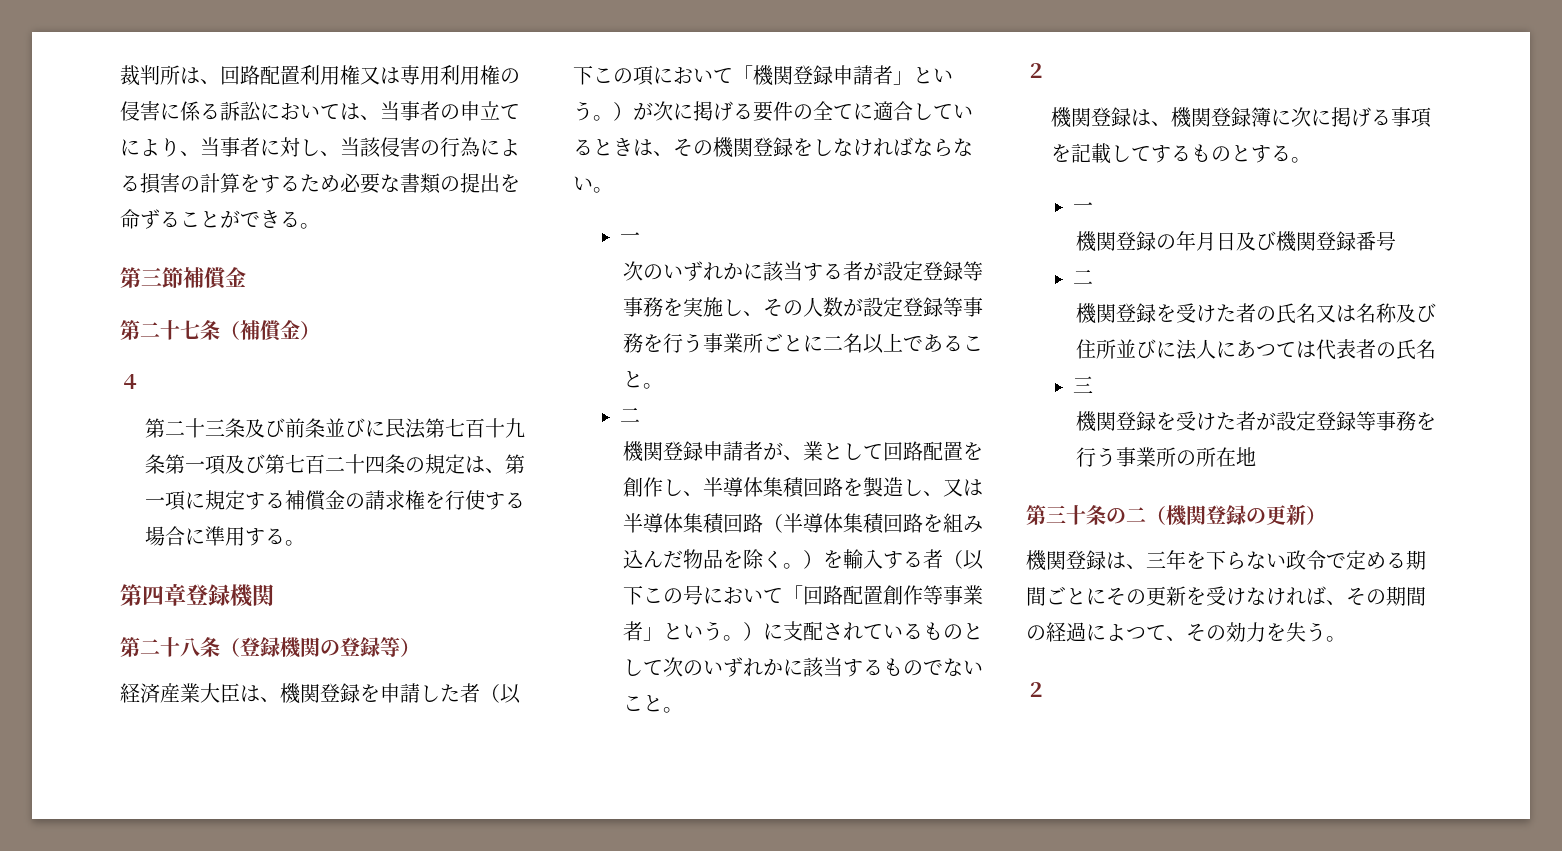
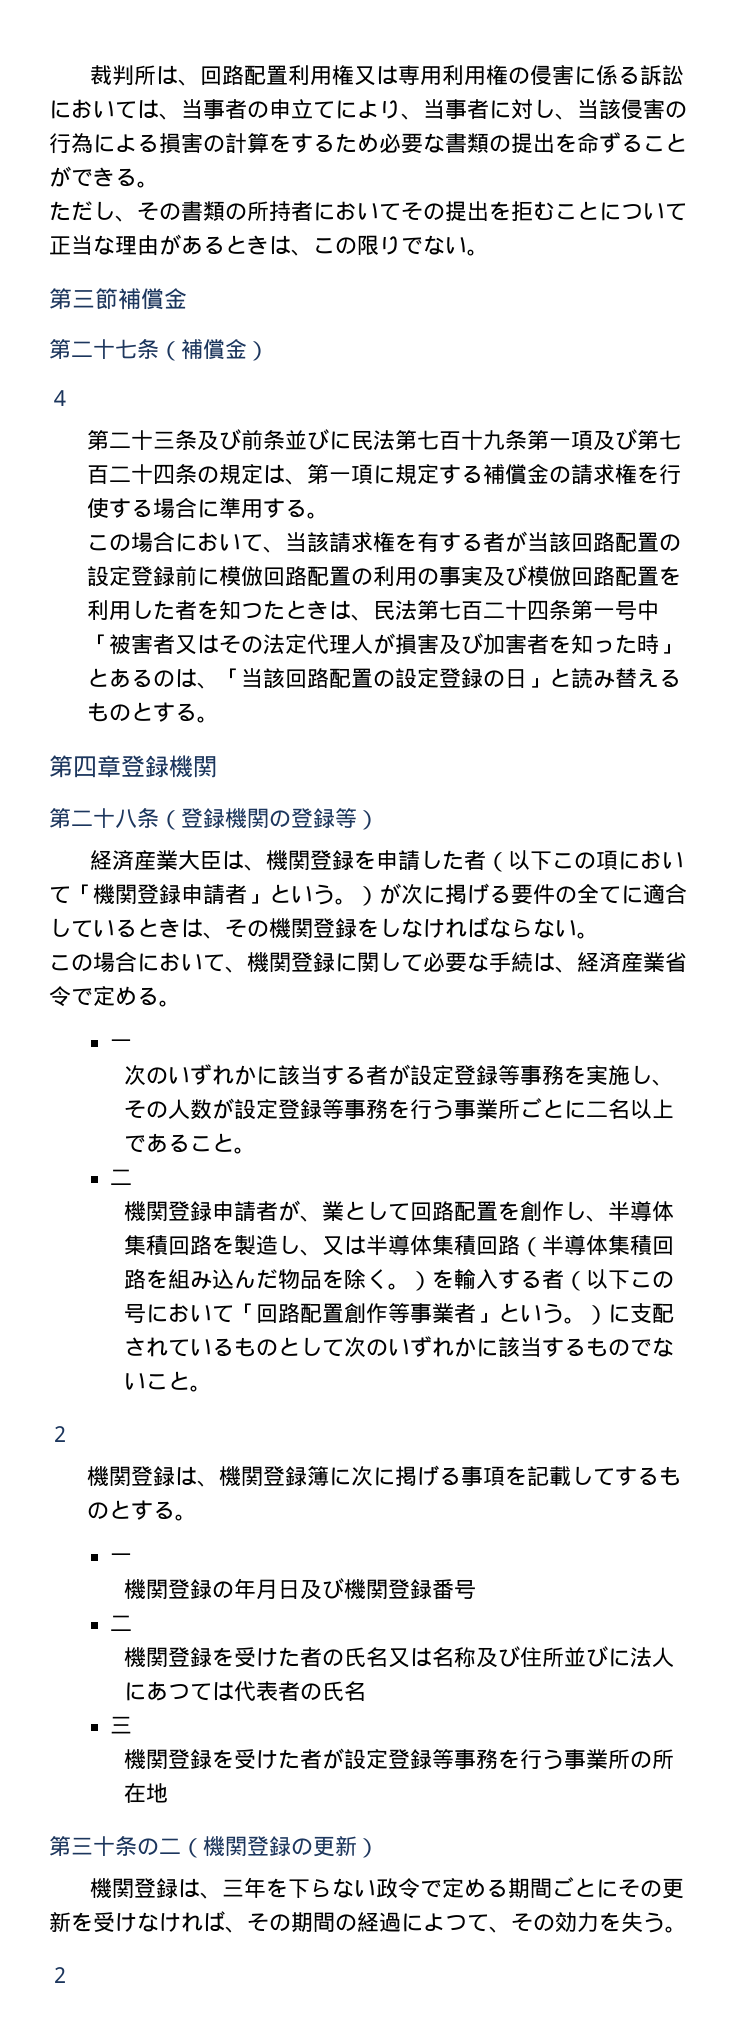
(320, 226) none -> [49,201,687,222] [49,234,489,256] // ただし、その書類の所持者においてその提出を拒むことについて正当な理由があるときは、この限りでない。
(306, 543) none -> [86,531,681,553] [86,565,681,587] [86,600,659,621] [86,633,681,655] [86,668,681,689] [86,702,219,723] // この場合において、当該請求権を有する者が当該回路配置の設定登録前に模倣回路配置の利用の事実及び模倣回路配置を利用した者を知つたときは、民法第七百二十四条第一号中「被害者又はその法定代理人が損害及び加害者を知った時」とあるのは、「当該回路配置の設定登録の日」と読み替えるものとする。
(613, 190) none -> [49,951,687,973] [49,986,181,1007] // この場合において、機関登録に関して必要な手続は、経済産業省令で定める。

